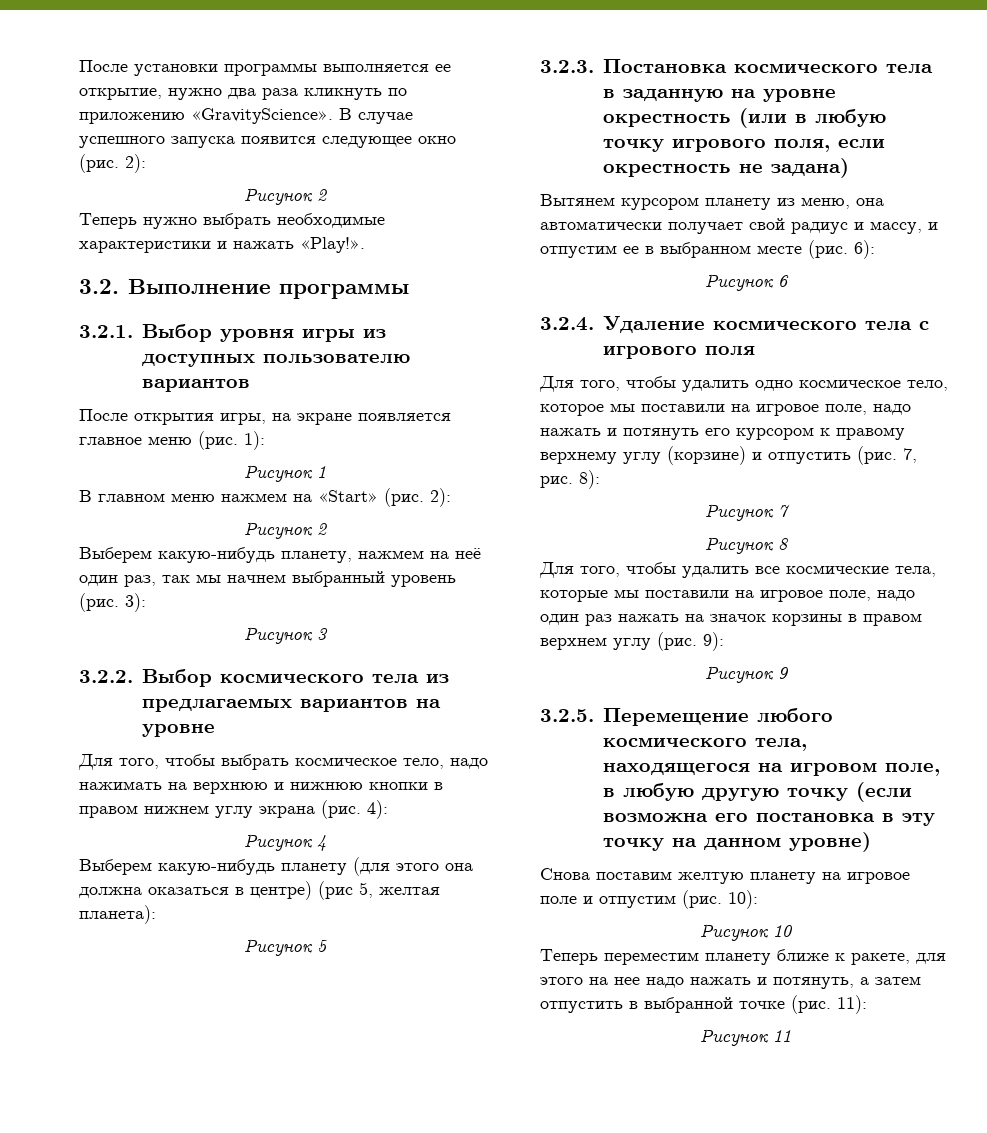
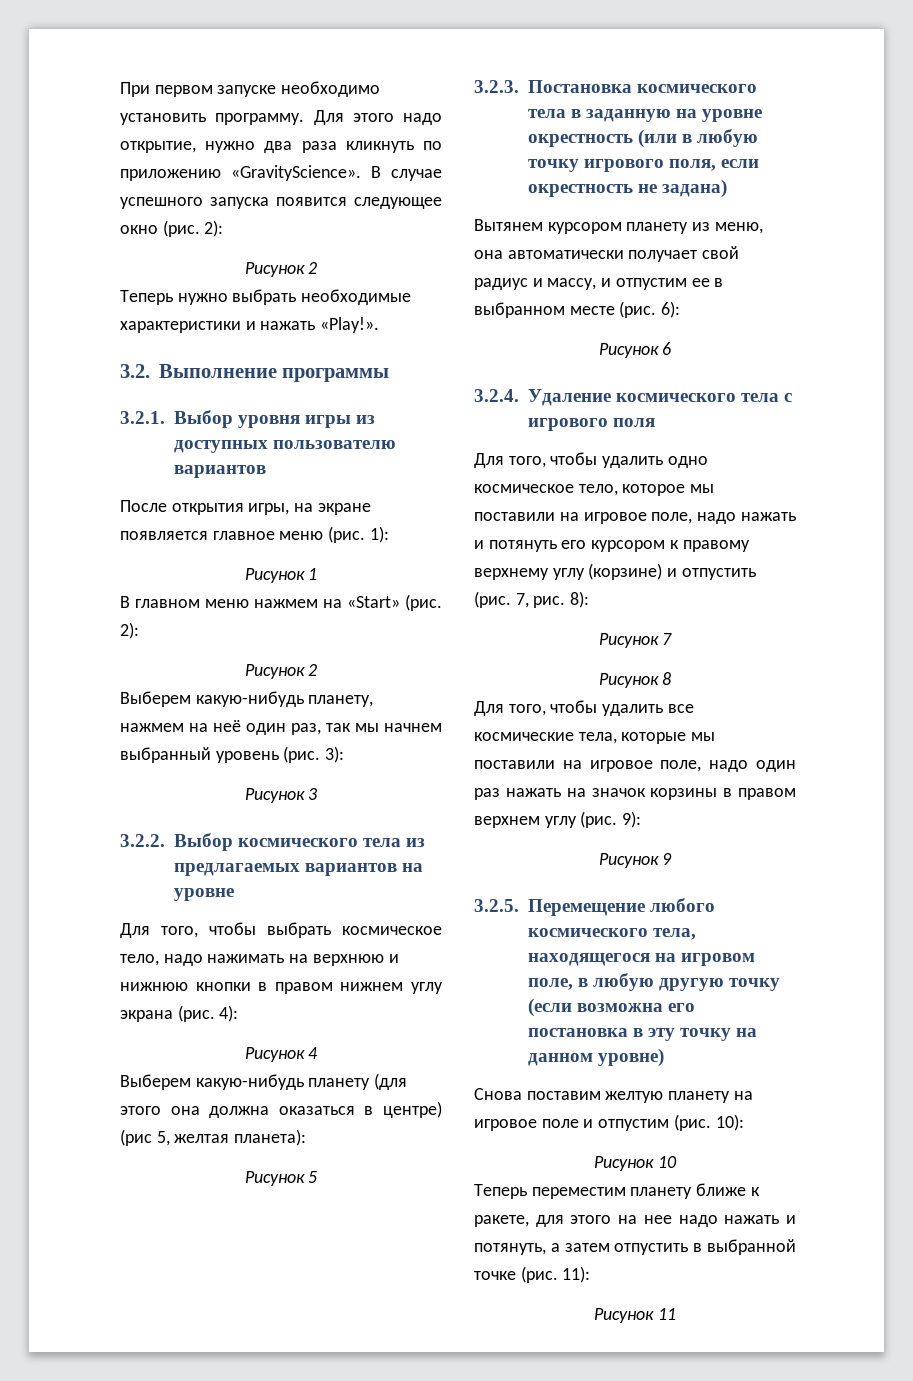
[79,60,451,76] После установки программы выполняется ее -> [120,81,381,97] [120,110,442,125] При первом запуске необходимо установить программу. Для этого надо

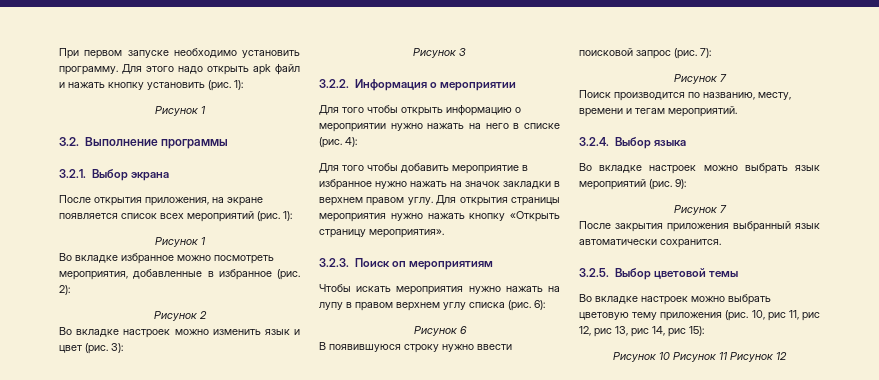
[120,141,442,153] [120,165,442,181] [120,197,442,209] [120,220,224,237] [244,262,318,277] [120,289,412,305] [120,317,380,333] открытие, нужно два раза кликнуть по приложению «GravityScience». В случае успешного запуска появится следующее окно (рис. 2): // Рисунок 2 // Теперь нужно выбрать необходимые характеристики и нажать «Play!». -> [207,64,300,75] [59,80,243,91] [154,106,206,116] открыть apk файл и нажать кнопку установить (рис. 1): // Рисунок 1
[237,415,376,428] [173,440,396,453] [173,465,266,478] уровня игры из доступных пользователю вариантов -> [130,172,169,181] экрана
[248,503,290,515] игры, -> [145,197,209,206] приложения,
[212,526,389,543] [244,568,318,583] [120,594,442,611] [120,622,139,639] [244,664,318,679] [120,691,374,707] [120,720,442,735] [120,747,279,763] главное меню (рис. 1): // Рисунок 1 // В главном меню нажмем на «Start» (рис. 2): // Рисунок 2 // Выберем какую-нибудь планету, нажмем на неё один раз, так мы начнем выбранный уровень -> [121,211,292,222] [154,237,206,247] [59,253,274,264] [59,269,300,280] [59,285,70,295] [153,311,207,321] [59,327,300,338] [59,345,82,353] список всех мероприятий (рис. 1): // Рисунок 1 // Во вкладке избранное можно посмотреть мероприятия, добавленные в избранное (рис. 2): // Рисунок 2 // Во вкладке настроек можно изменить язык и цвет
[173,833,426,851] [173,863,424,876] [173,888,234,901] [120,922,442,938] [120,954,399,966] [120,982,443,994] [120,1005,239,1022] [244,1047,319,1062] [120,1073,408,1090] [120,1101,442,1118] [120,1129,307,1146] [244,1171,318,1186] [474,80,757,93] [527,109,763,122] [527,129,759,148] [527,159,760,172] [527,179,728,198] [474,219,763,234] [474,246,740,262] [474,278,724,290] [474,301,681,318] [598,342,672,358] [474,389,793,406] [527,418,655,431] [474,452,708,468] [474,484,715,496] [474,512,796,524] [474,540,750,552] [474,563,756,580] [474,591,590,608] [598,633,673,648] [598,672,672,688] [474,700,694,716] [474,732,716,744] [474,760,796,772] [474,788,796,800] [474,811,642,828] [598,853,673,868] [474,898,715,916] [527,928,696,940] [527,953,756,966] [527,973,781,991] [527,998,696,1017] [527,1028,758,1041] [527,1048,664,1067] [474,1088,753,1103] [474,1114,744,1131] [594,1156,677,1171] [474,1183,760,1199] [474,1215,796,1227] [474,1239,796,1255] [474,1266,591,1283] [594,1308,676,1323] Выбор космического тела из предлагаемых вариантов на уровне // Для того, чтобы выбрать космическое тело, надо нажимать на верхнюю и нижнюю кнопки в правом нижнем углу экрана (рис. 4): // Рисунок 4 // Выберем какую-нибудь планету (для этого она должна оказаться в центре) (рис 5, желтая планета): // Рисунок 5 // 3.2.3. Постановка космического тела в заданную на уровне окрестность (или в любую точку игрового поля, если окрестность не задана) // Вытянем курсором планету из меню, она автоматически получает свой радиус и массу, и отпустим ее в выбранном месте (рис. 6): // Рисунок 6 // 3.2.4. Удаление космического тела с игрового поля // Для того, чтобы удалить одно космическое тело, которое мы поставили на игровое поле, надо нажать и потянуть его курсором к правому верхнему углу (корзине) и отпустить (рис. 7, рис. 8): // Рисунок 7 // Рисунок 8 // Для того, чтобы удалить все космические тела, которые мы поставили на игровое поле, надо один раз нажать на значок корзины в правом верхнем углу (рис. 9): // Рисунок 9 // 3.2.5. Перемещение любого космического тела, находящегося на игровом поле, в любую другую точку (если возможна его постановка в эту точку на данном уровне) // Снова поставим желтую планету на игровое поле и отпустим (рис. 10): // Рисунок 10 // Теперь переместим планету ближе к ракете, для этого на нее надо нажать и потянуть, а затем отпустить в выбранной точке (рис. 11): // Рисунок 11 -> [354,79,516,91] [319,105,521,116] [319,123,560,132] [319,137,357,148] [319,163,528,174] [319,179,560,190] [319,195,560,206] [319,211,560,222] [319,229,444,238] [319,258,493,270] [319,284,560,295] [319,300,545,311] [413,326,467,336] [319,342,512,353] [579,48,711,59] [673,74,727,84] [579,90,791,101] [579,106,737,117] [579,137,686,149] [579,163,820,174] [579,179,686,190] [673,205,727,215] [579,221,820,232] [579,239,721,248] [579,268,738,280] [579,294,771,305] [579,310,820,321] [579,326,704,337] [613,352,787,362] Информация о мероприятии // Для того чтобы открыть информацию о мероприятии нужно нажать на него в списке (рис. 4): // Для того чтобы добавить мероприятие в избранное нужно нажать на значок закладки в верхнем правом углу. Для открытия страницы мероприятия нужно нажать кнопку «Открыть страницу мероприятия». // 3.2.3. Поиск оп мероприятиям // Чтобы искать мероприятия нужно нажать на лупу в правом верхнем углу списка (рис. 6): // Рисунок 6 // В появившуюся строку нужно ввести поисковой запрос (рис. 7): // Рисунок 7 // Поиск производится по названию, месту, времени и тегам мероприятий. // 3.2.4. Выбор языка // Во вкладке настроек можно выбрать язык мероприятий (рис. 9): // Рисунок 7 // После закрытия приложения выбранный язык автоматически сохранится. // 3.2.5. Выбор цветовой темы // Во вкладке настроек можно выбрать цветовую тему приложения (рис. 10, рис 11, рис 12, рис 13, рис 14, рис 15): // Рисунок 10 Рисунок 11 Рисунок 12

